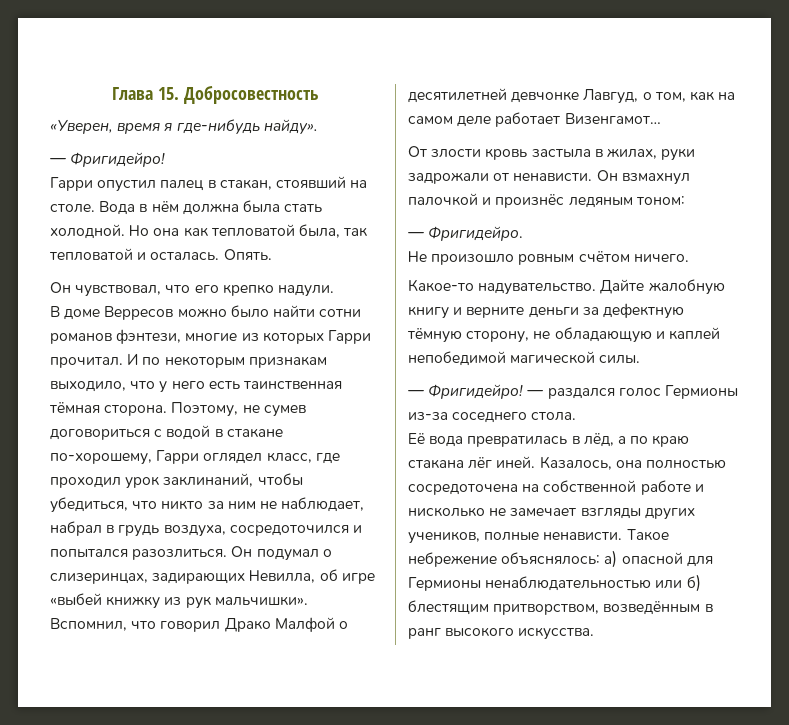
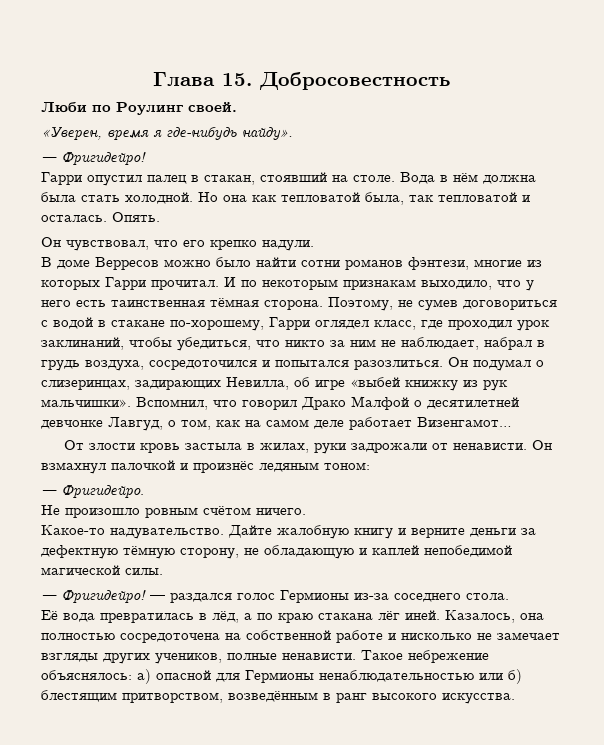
(319, 95) none -> [41,102,237,115] // Люби по Роулинг своей.

